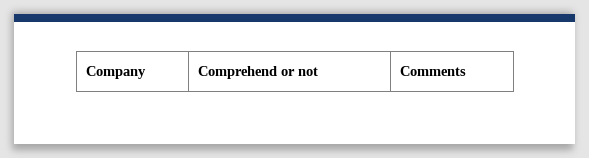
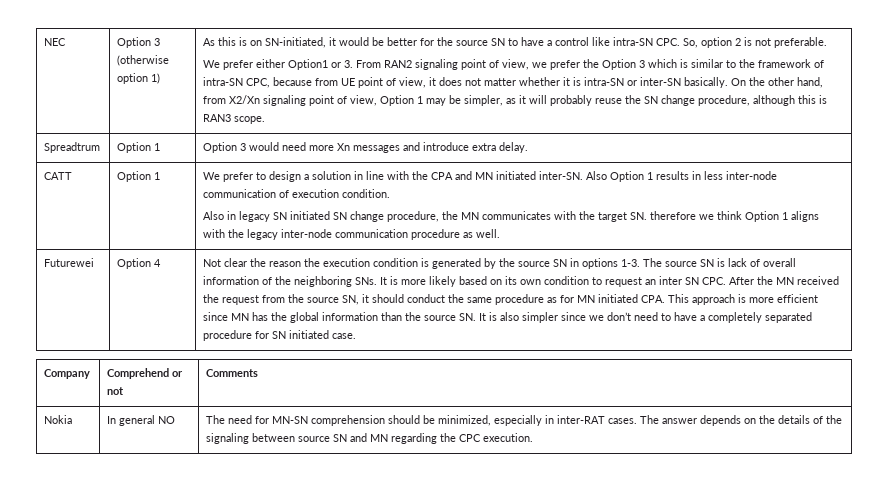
(86, 72) none -> [44,38,67,46] [117,37,161,48] [117,55,170,66] [117,73,161,84] [203,37,828,48] [203,59,825,70] [203,77,824,88] [203,95,828,106] [203,114,266,124] [44,142,101,153] [117,142,161,153] [203,142,529,153] [44,172,73,180] [117,171,161,182] [203,171,778,182] [203,189,391,198] [203,211,820,222] [203,229,501,240] [44,258,95,267] [117,258,162,269] [203,258,797,269] [203,276,840,287] [203,294,819,305] [203,312,813,323] [203,330,357,341] NEC | Option 3 (otherwise option 1) | As this is on SN-initiated, it would be better for the source SN to have a control like intra-SN CPC. So, option 2 is not preferable. // We prefer either Option1 or 3. From RAN2 signaling point of view, we prefer the Option 3 which is similar to the framework of intra-SN CPC, because from UE point of view, it does not matter whether it is intra-SN or inter-SN basically. On the other hand, from X2/Xn signaling point of view, Option 1 may be simpler, as it will probably reuse the SN change procedure, although this is RAN3 scope. // Spreadtrum | Option 1 | Option 3 would need more Xn messages and introduce extra delay. // CATT | Option 1 | We prefer to design a solution in line with the CPA and MN initiated inter-SN. Also Option 1 results in less inter-node communication of execution condition. // Also in legacy SN initiated SN change procedure, the MN communicates with the target SN. therefore we think Option 1 aligns with the legacy inter-node communication procedure as well. // Futurewei | Option 4 | Not clear the reason the execution condition is generated by the source SN in options 1-3. The source SN is lack of overall information of the neighboring SNs. It is more likely based on its own condition to request an inter SN CPC. After the MN received the request from the source SN, it should conduct the same procedure as for MN initiated CPA. This approach is more efficient since MN has the global information than the source SN. It is also simpler since we don’t need to have a completely separated procedure for SN initiated case. //
(467, 71) none -> [44,415,73,424] [107,415,176,426] [206,415,843,426] [206,433,534,444] // Nokia | In general NO | The need for MN-SN comprehension should be minimized, especially in inter-RAT cases. The answer depends on the details of the signaling between source SN and MN regarding the CPC execution.

